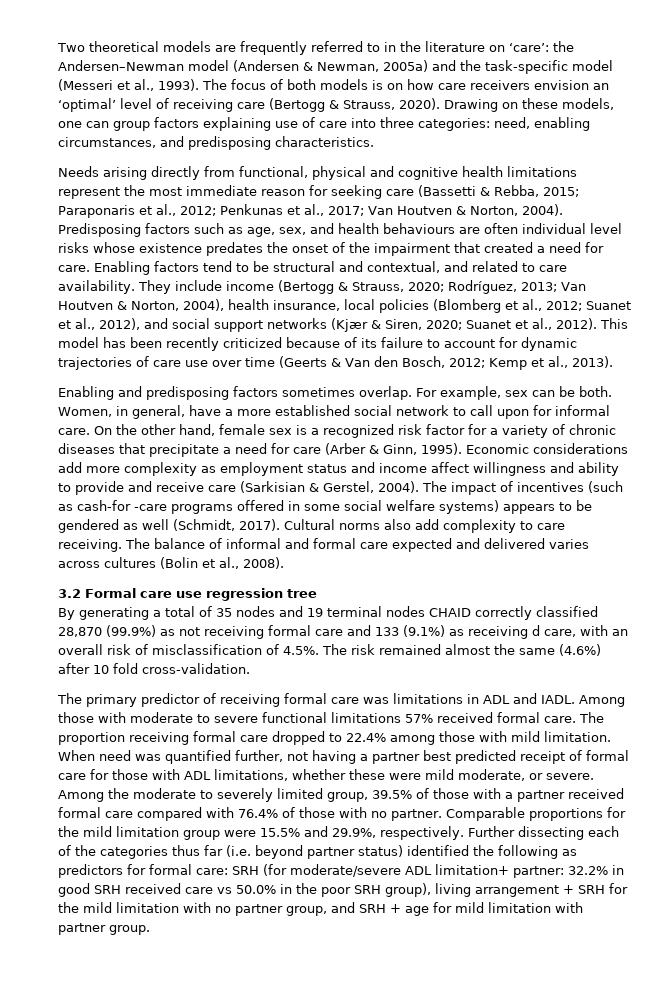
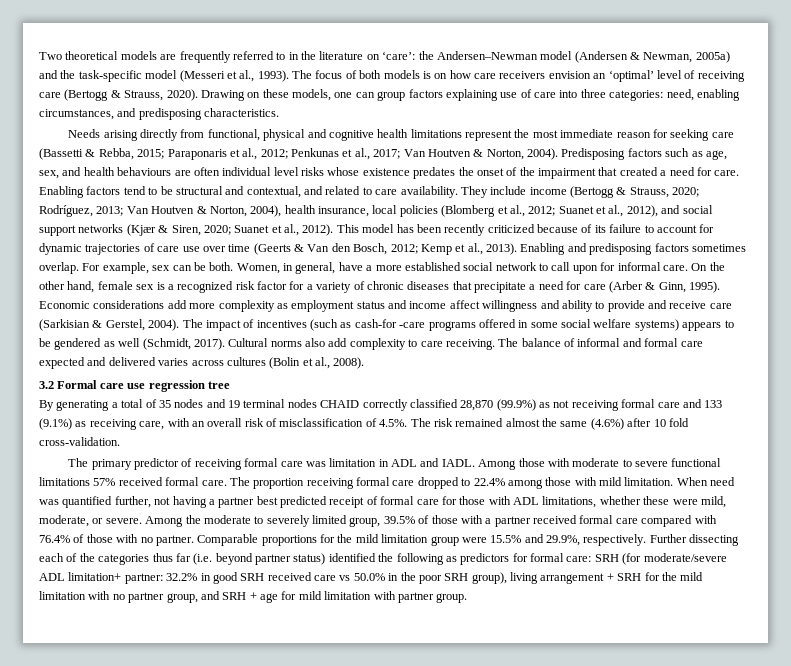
(613, 362) // -> (517, 249) none
[532,625,540,636] d -> (137, 424) none
[393,693,463,704] limitations -> [329,458,377,467] limitation
[425,769,454,780] mild -> [700,496,726,508] mild,

